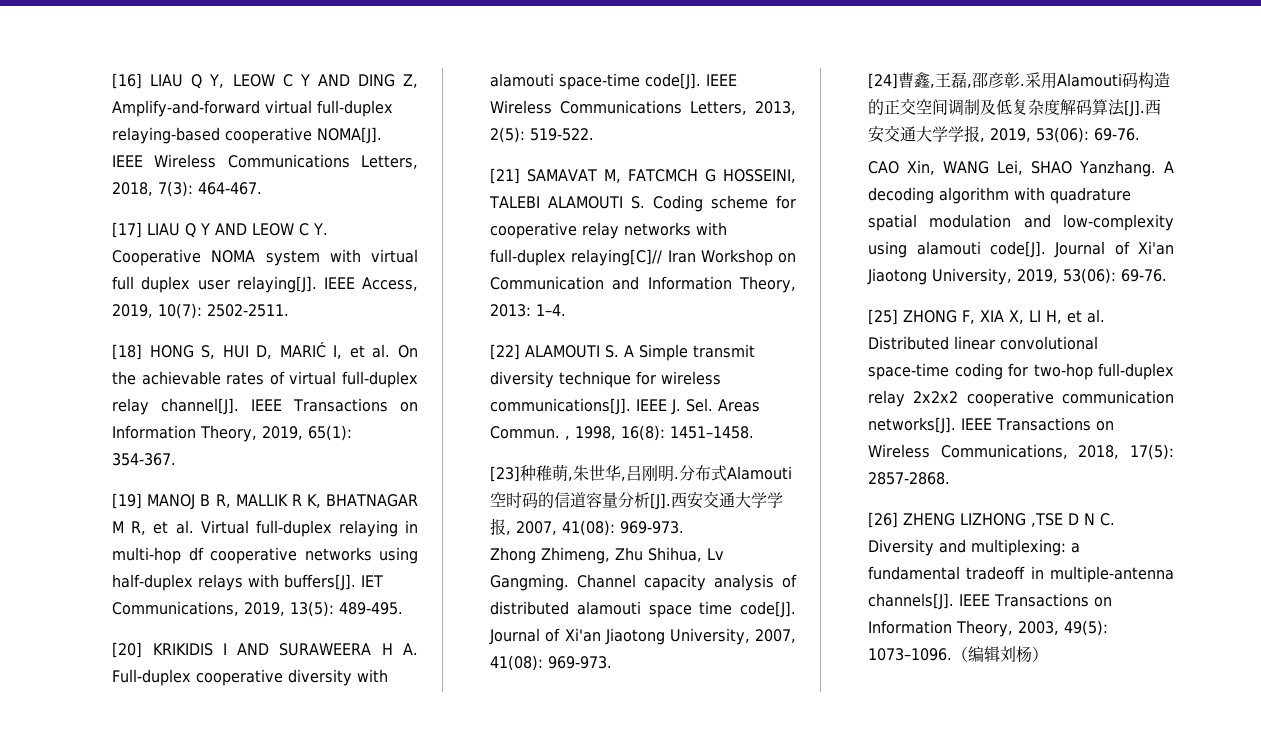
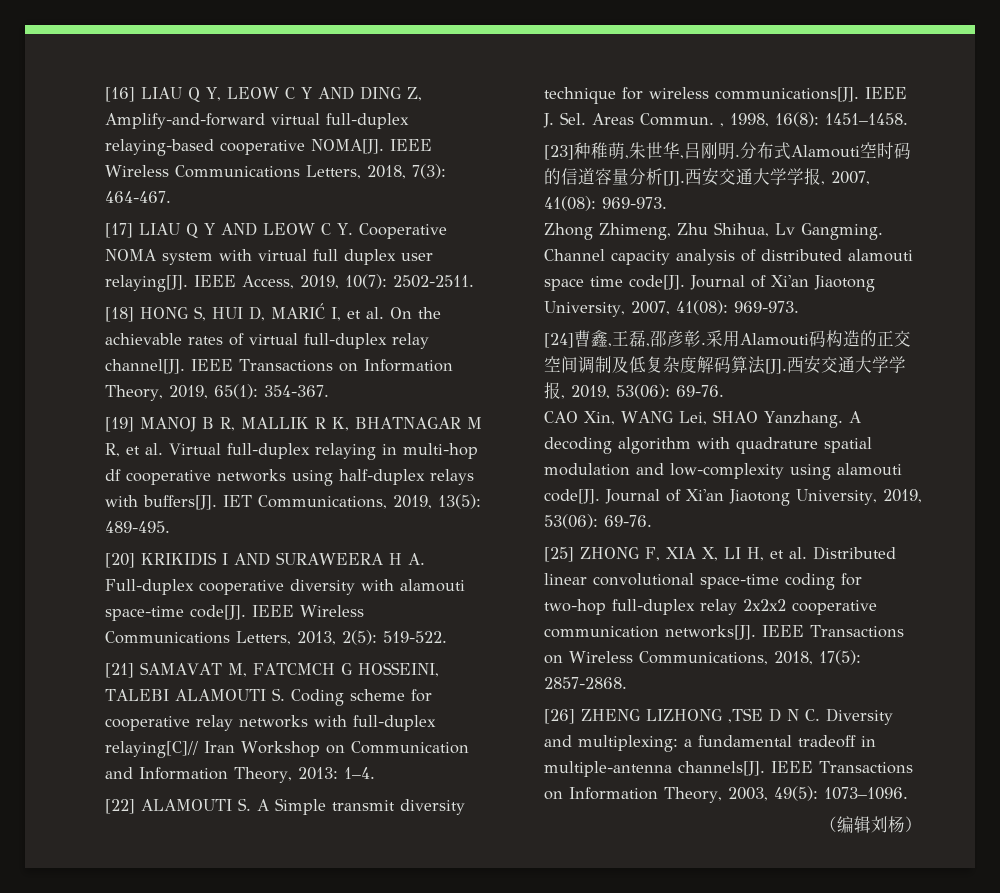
(953, 654) none -> (908, 793) //

